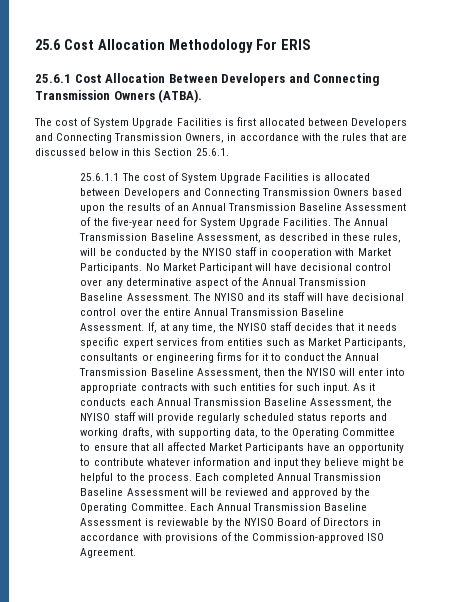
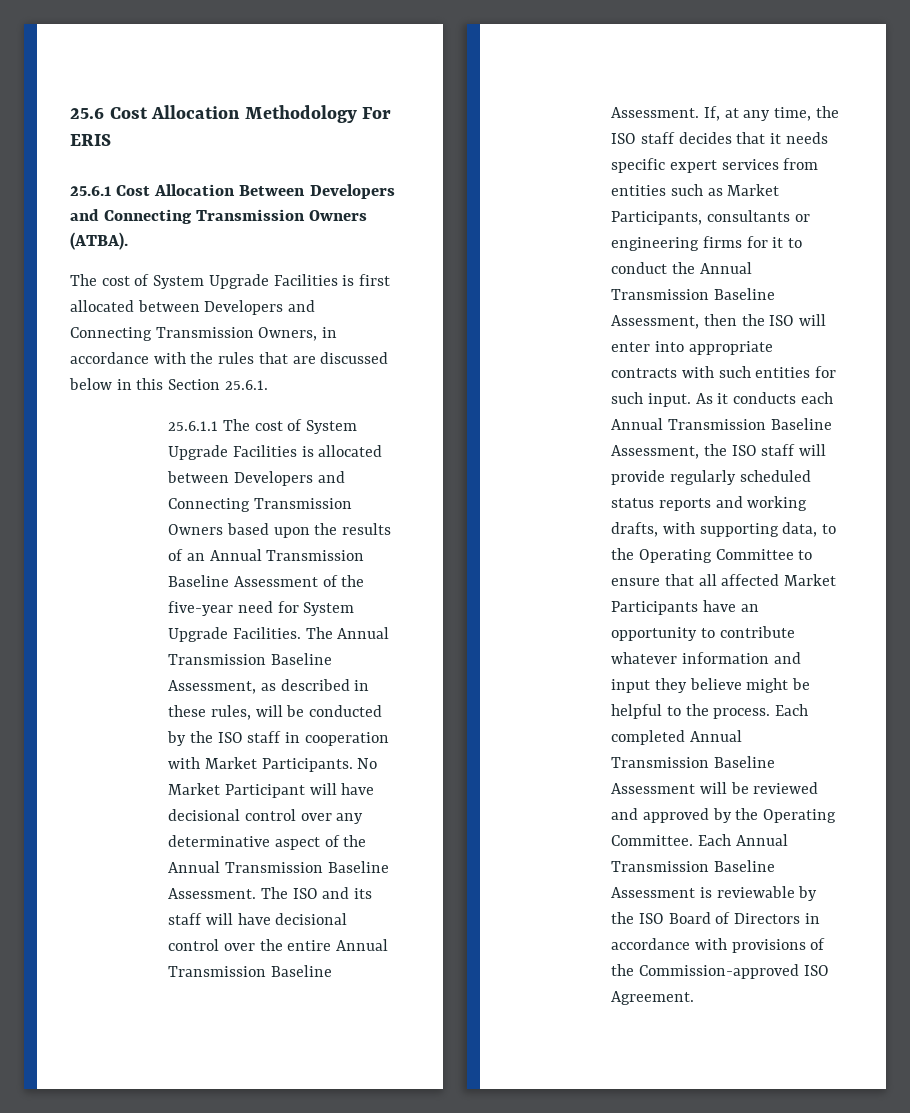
[201,248,232,256] NYISO -> [217,732,243,743] ISO
[213,293,244,301] NYISO -> [292,888,318,899] ISO
[237,323,268,331] NYISO -> [611,133,637,144] ISO
[305,368,336,376] NYISO -> [769,315,795,326] ISO
[80,413,111,421] NYISO -> [731,445,757,456] ISO
[243,518,274,526] NYISO -> [638,913,664,924] ISO

